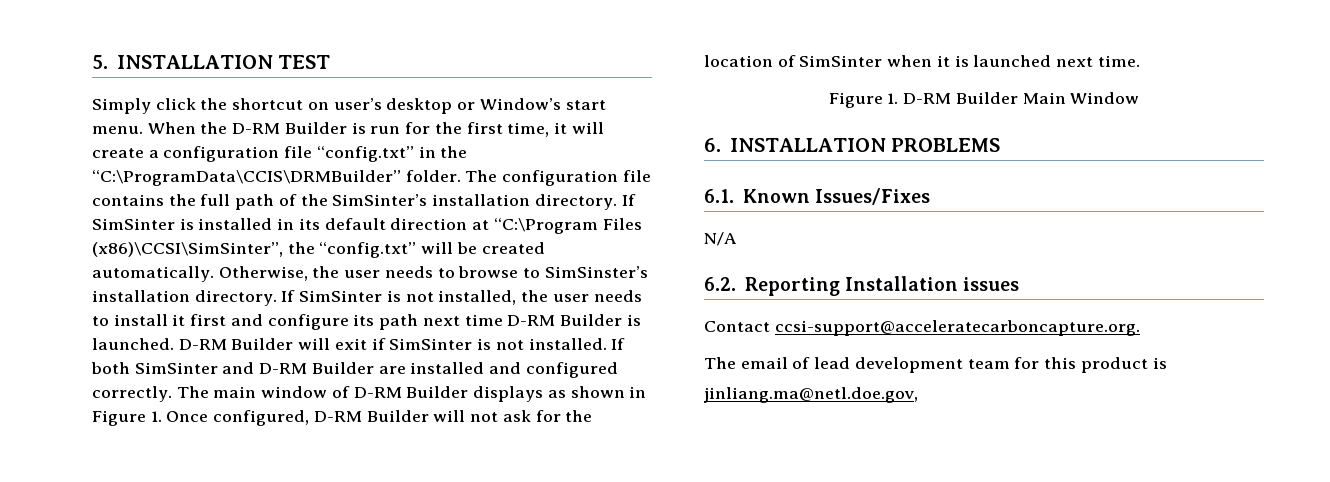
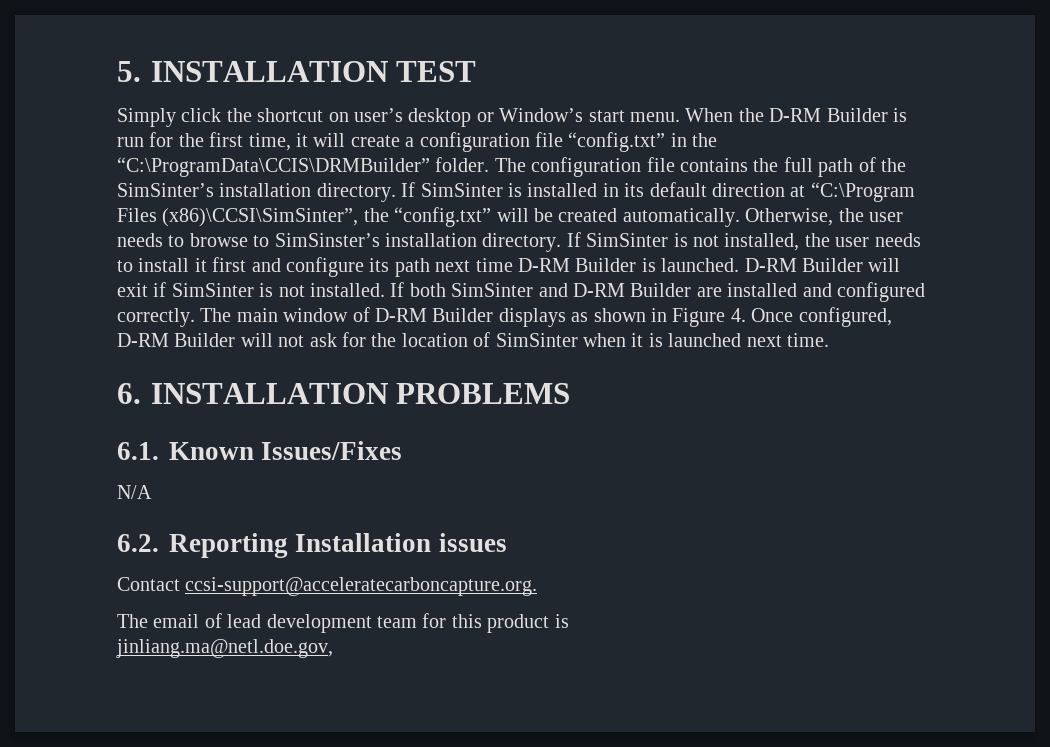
[150,411,162,422] 1. -> [730,308,746,322] 4.
[828,92,1140,108] // Figure 1. D-RM Builder Main Window -> (829, 340) none

